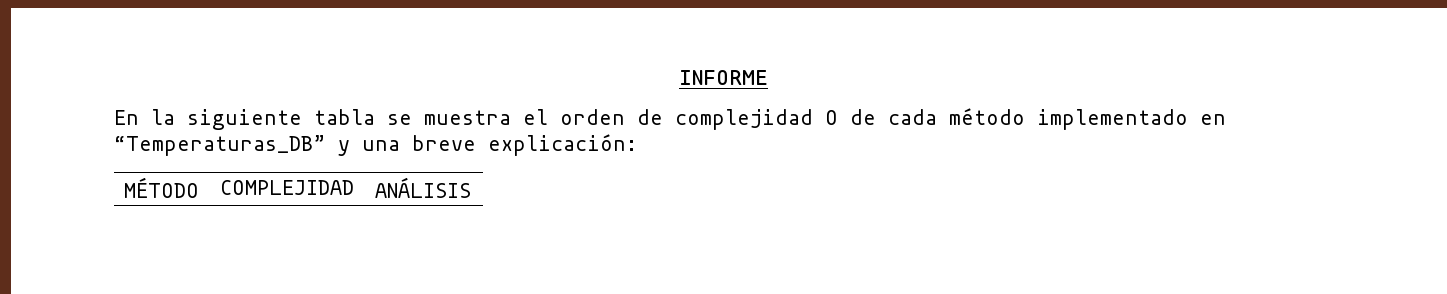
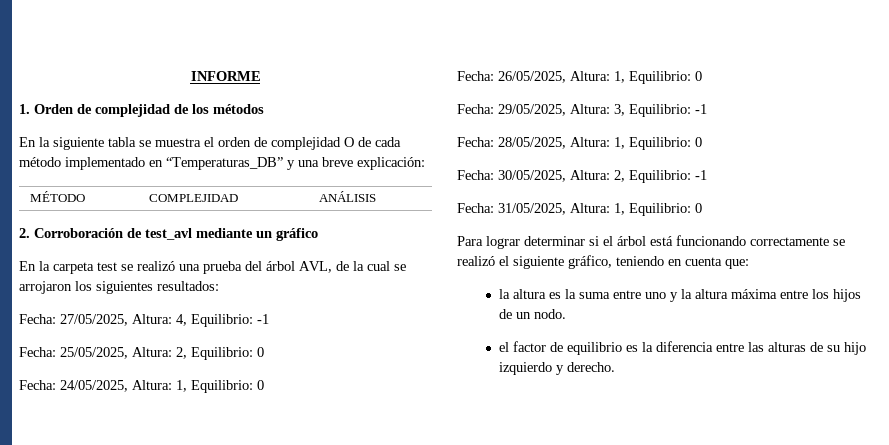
(768, 77) none -> [19,104,264,117] // 1. Orden de complejidad de los métodos
(472, 187) none -> [19,228,318,241] [19,261,406,274] [19,281,219,294] [19,314,269,327] [19,347,264,360] [19,380,264,393] [457,71,702,84] [457,104,707,117] [457,137,702,150] [457,170,707,183] [457,203,702,216] [457,235,845,249] [457,255,749,269] [498,289,861,302] [498,309,566,319] [498,341,866,355] [498,362,615,375] // 2. Corroboración de test_avl mediante un gráfico // En la carpeta test se realizó una prueba del árbol AVL, de la cual se arrojaron los siguientes resultados: // Fecha: 27/05/2025, Altura: 4, Equilibrio: -1 // Fecha: 25/05/2025, Altura: 2, Equilibrio: 0 // Fecha: 24/05/2025, Altura: 1, Equilibrio: 0 // Fecha: 26/05/2025, Altura: 1, Equilibrio: 0 // Fecha: 29/05/2025, Altura: 3, Equilibrio: -1 // Fecha: 28/05/2025, Altura: 1, Equilibrio: 0 // Fecha: 30/05/2025, Altura: 2, Equilibrio: -1 // Fecha: 31/05/2025, Altura: 1, Equilibrio: 0 // Para lograr determinar si el árbol está funcionando correctamente se realizó el siguiente gráfico, teniendo en cuenta que: // la altura es la suma entre uno y la altura máxima entre los hijos de un nodo. // el factor de equilibrio es la diferencia entre las alturas de su hijo izquierdo y derecho.

